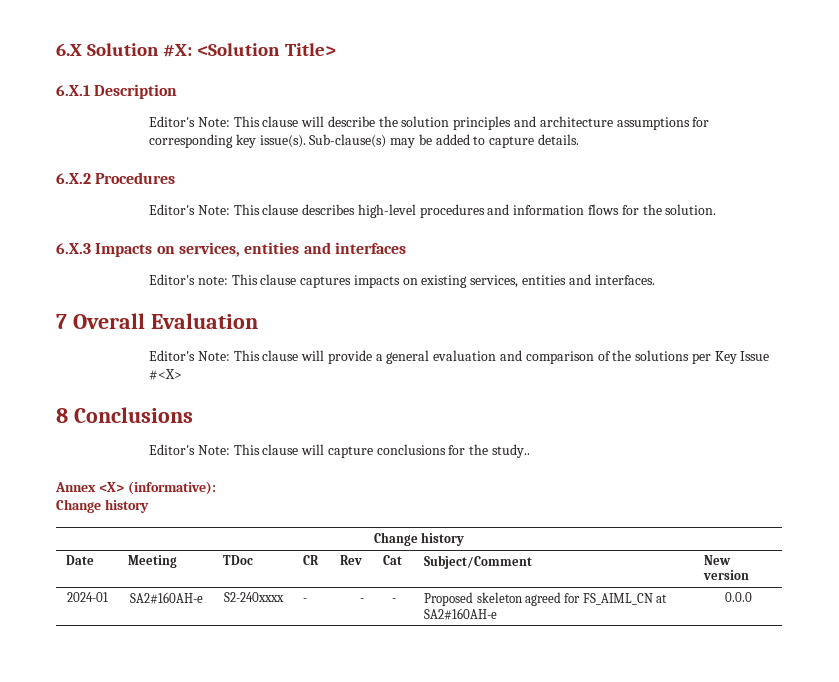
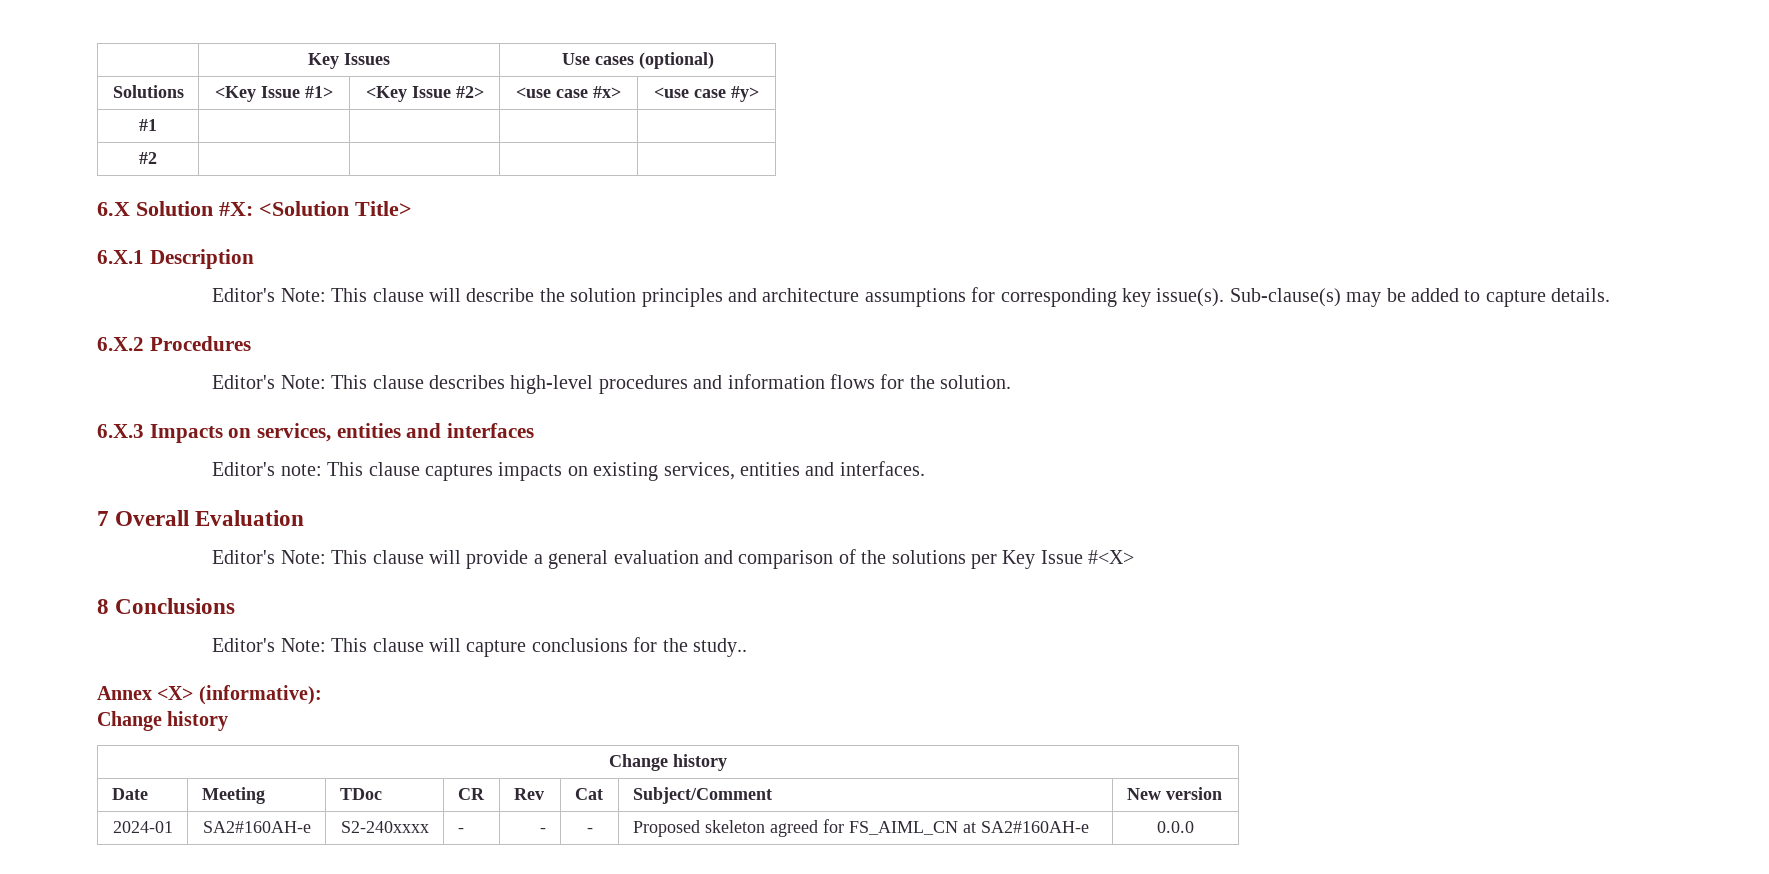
(56, 49) none -> [308,53,390,69] [561,52,714,69] [112,85,184,98] [215,86,333,102] [365,86,484,102] [516,86,621,98] [654,86,759,102] [139,119,157,131] [139,152,157,164] | Key Issues | Use cases (optional) // Solutions | <Key Issue #1> | <Key Issue #2> | <use case #x> | <use case #y> // #1 | | | | // #2 | | | | //

